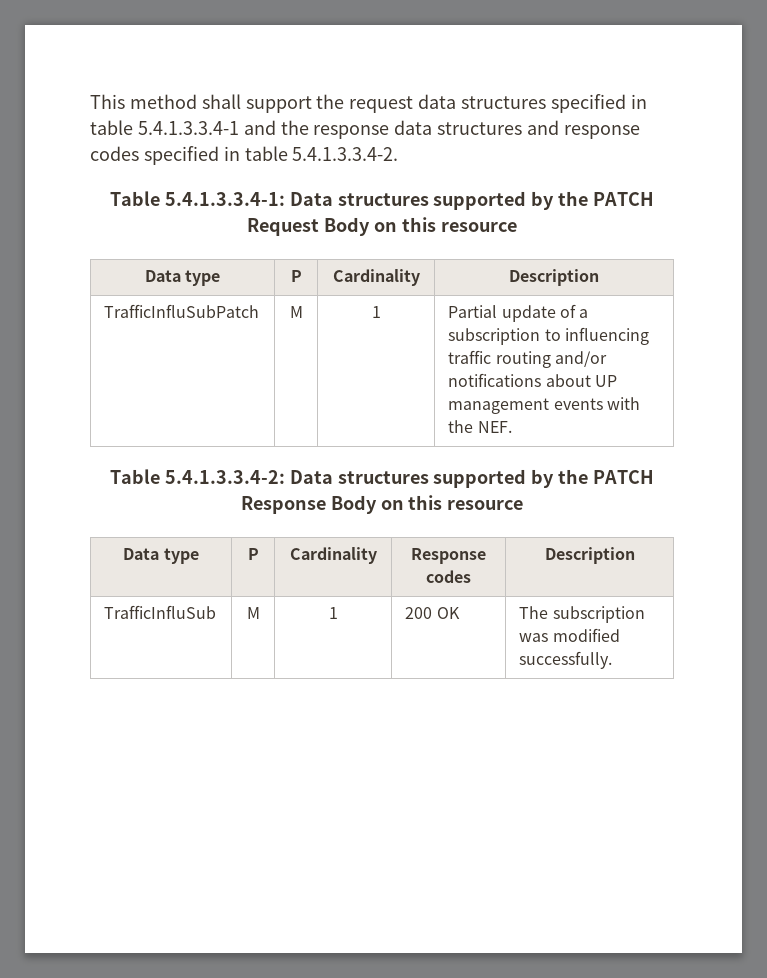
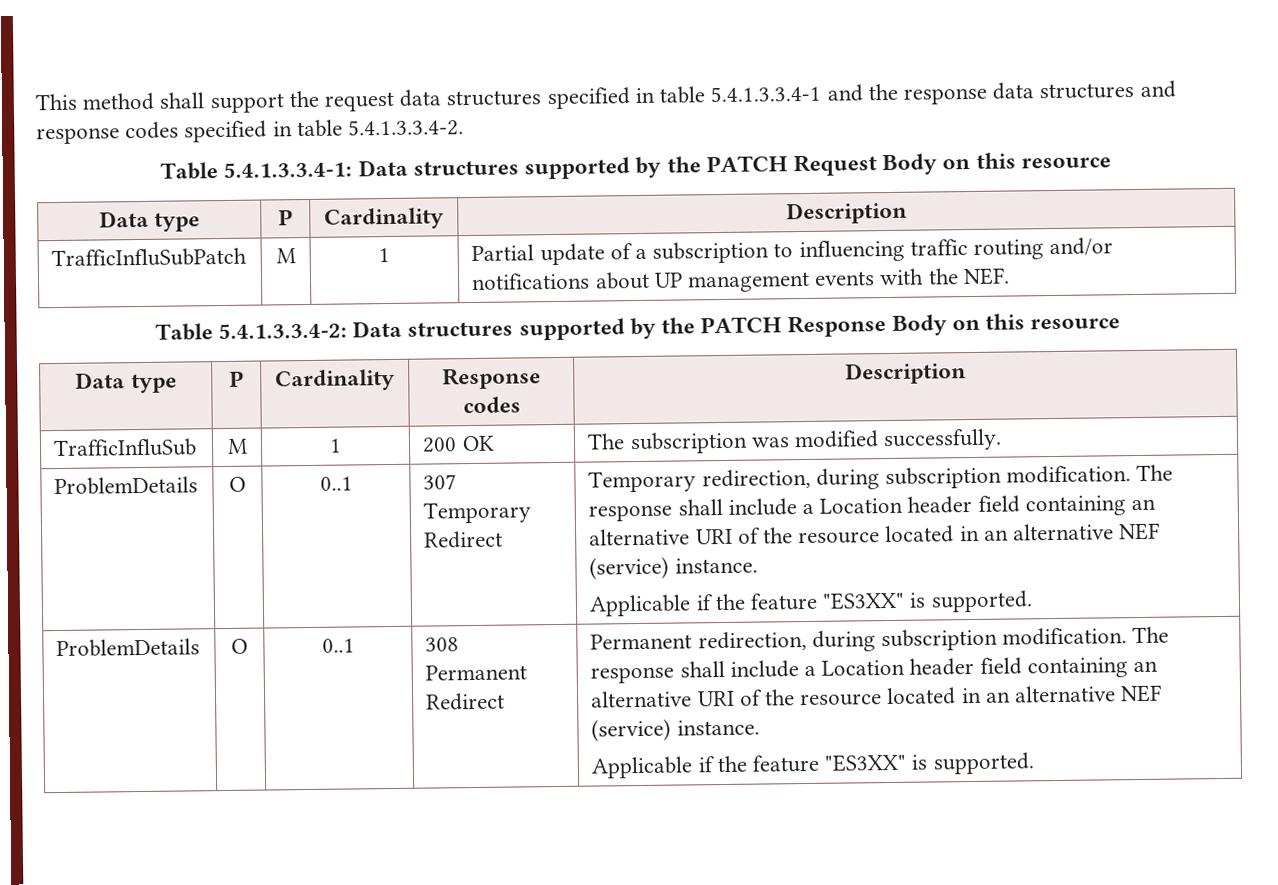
(613, 660) none -> [54,476,199,496] [229,476,246,492] [319,476,353,491] [423,474,458,490] [423,501,532,524] [424,530,504,549] [588,464,1174,493] [588,495,1156,522] [589,522,1161,546] [589,556,758,580] [589,590,1033,617] [56,638,201,658] [231,638,248,654] [321,638,355,653] [425,637,460,652] [425,664,528,681] [426,692,506,711] [590,626,1170,652] [590,657,1158,684] [590,684,1163,708] [591,718,760,742] [591,752,1035,779] // ProblemDetails | O | 0..1 | 307 Temporary Redirect | Temporary redirection, during subscription modification. The response shall include a Location header field containing an alternative URI of the resource located in an alternative NEF (service) instance. // Applicable if the feature "ES3XX" is supported. // ProblemDetails | O | 0..1 | 308 Permanent Redirect | Permanent redirection, during subscription modification. The response shall include a Location header field containing an alternative URI of the resource located in an alternative NEF (service) instance. // Applicable if the feature "ES3XX" is supported.

